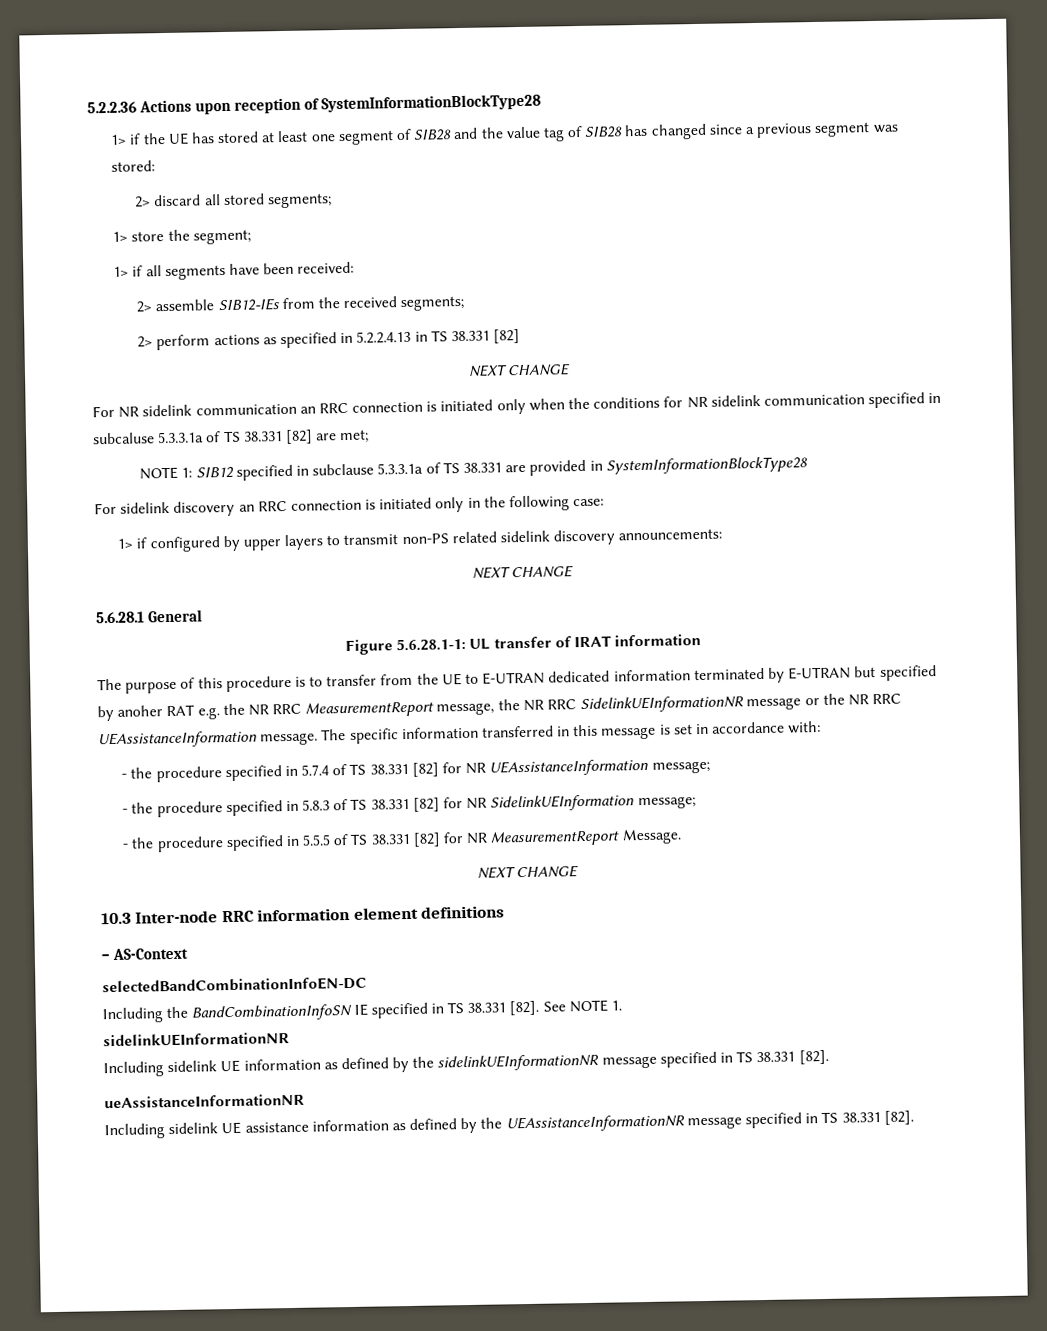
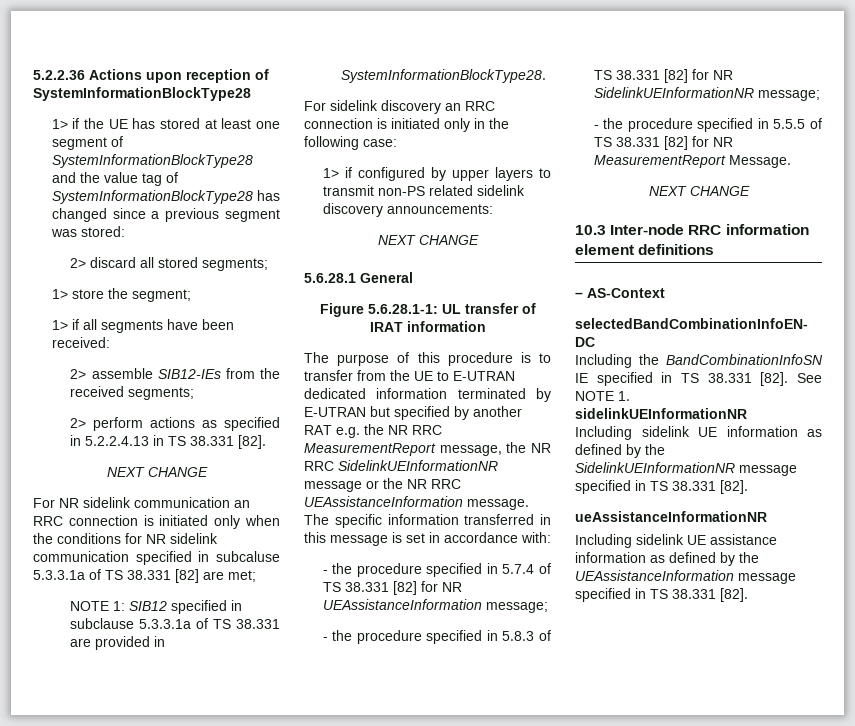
[413,129,453,141] SIB28 -> [51,154,253,168] SystemInformationBlockType28
[584,126,624,138] SIB28 -> [51,190,253,204] SystemInformationBlockType28
[493,329,521,344] [82] -> [238,435,267,449] [82].
[605,456,808,475] SystemInformationBlockType28 -> [341,69,547,83] SystemInformationBlockType28.
[117,705,164,717] anoher -> [473,406,522,417] another
[490,794,635,812] SidelinkUEInformation -> [593,87,754,98] SidelinkUEInformationNR
[437,1053,600,1072] sidelinkUEInformationNR -> [575,462,735,473] SidelinkUEInformationNR
[505,1114,685,1133] UEAssistanceInformationNR -> [575,570,734,581] UEAssistanceInformation

